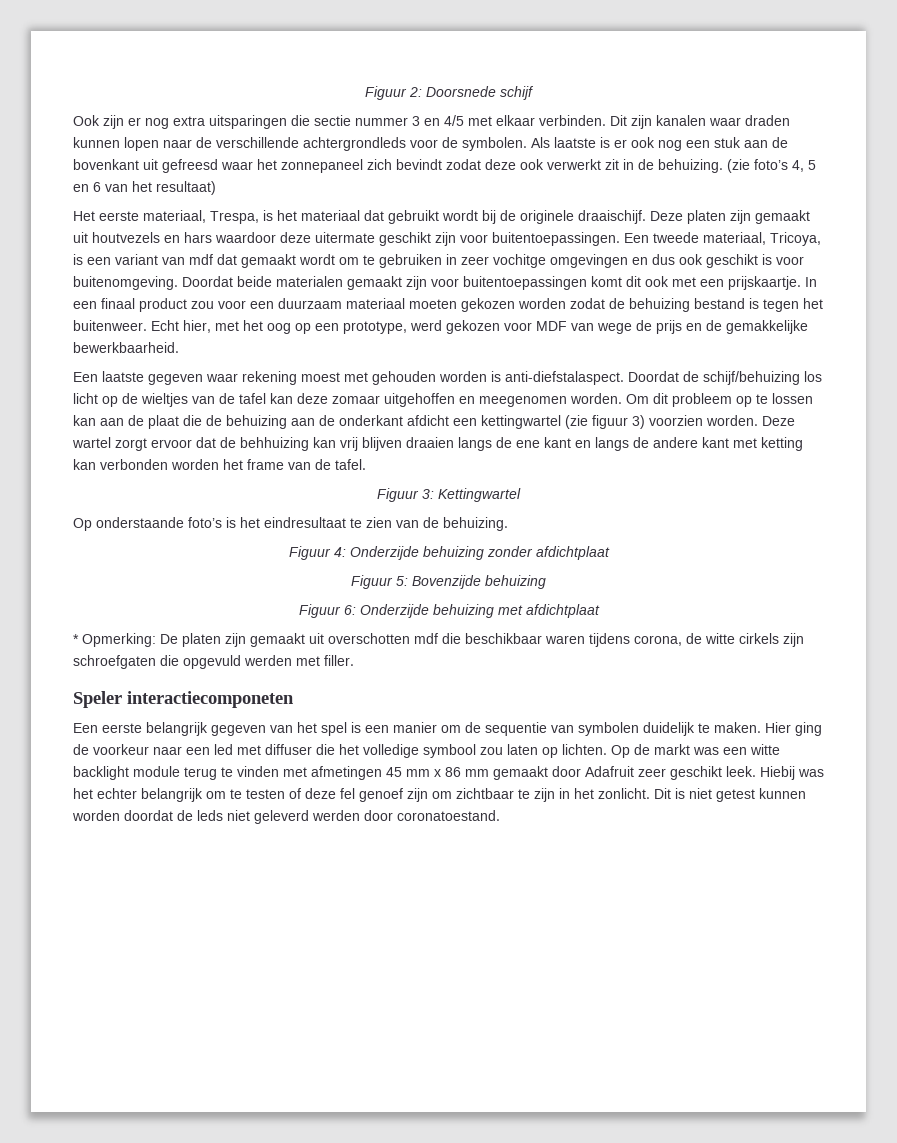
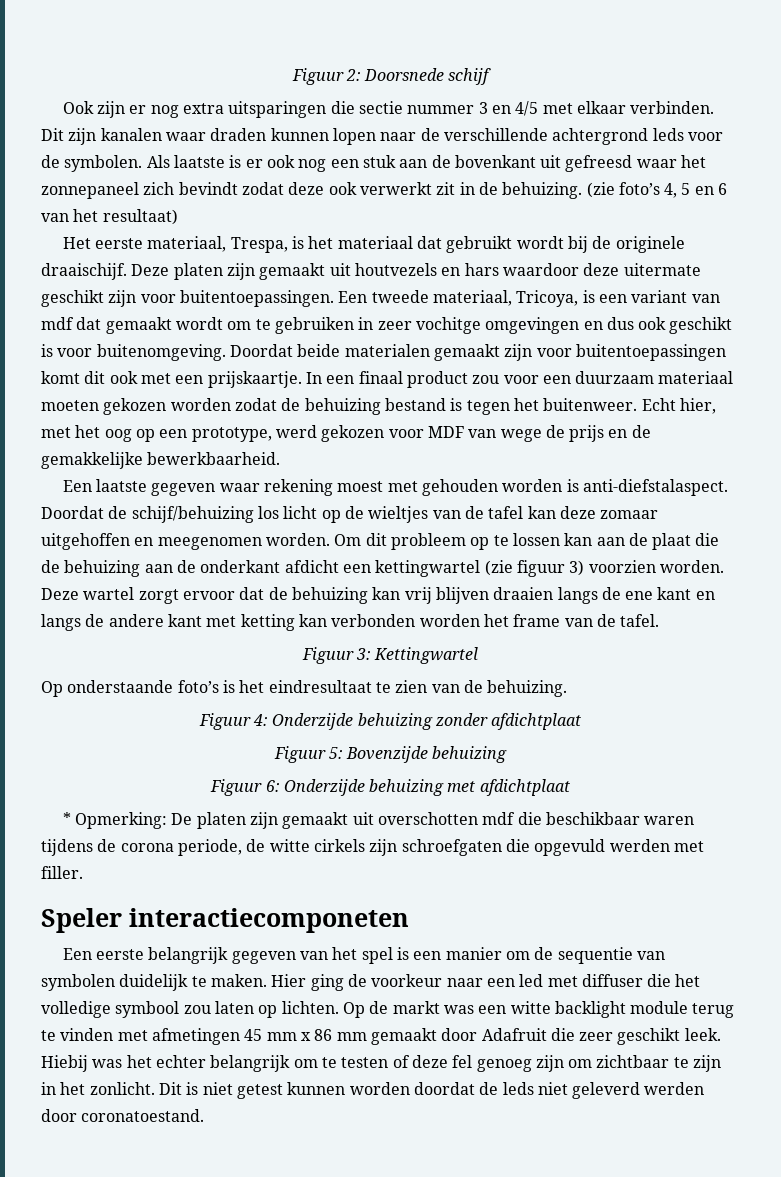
[303,137,406,151] achtergrondleds -> [552,128,684,145] achtergrond leds
[240,437,309,451] behhuizing -> [291,587,368,604] behuizing
[634,635,682,646] corona, -> [97,839,242,856] de corona periode,
(634, 771) none -> [550,1028,575,1041] die
[359,788,403,802] genoef -> [476,1059,532,1072] genoeg

